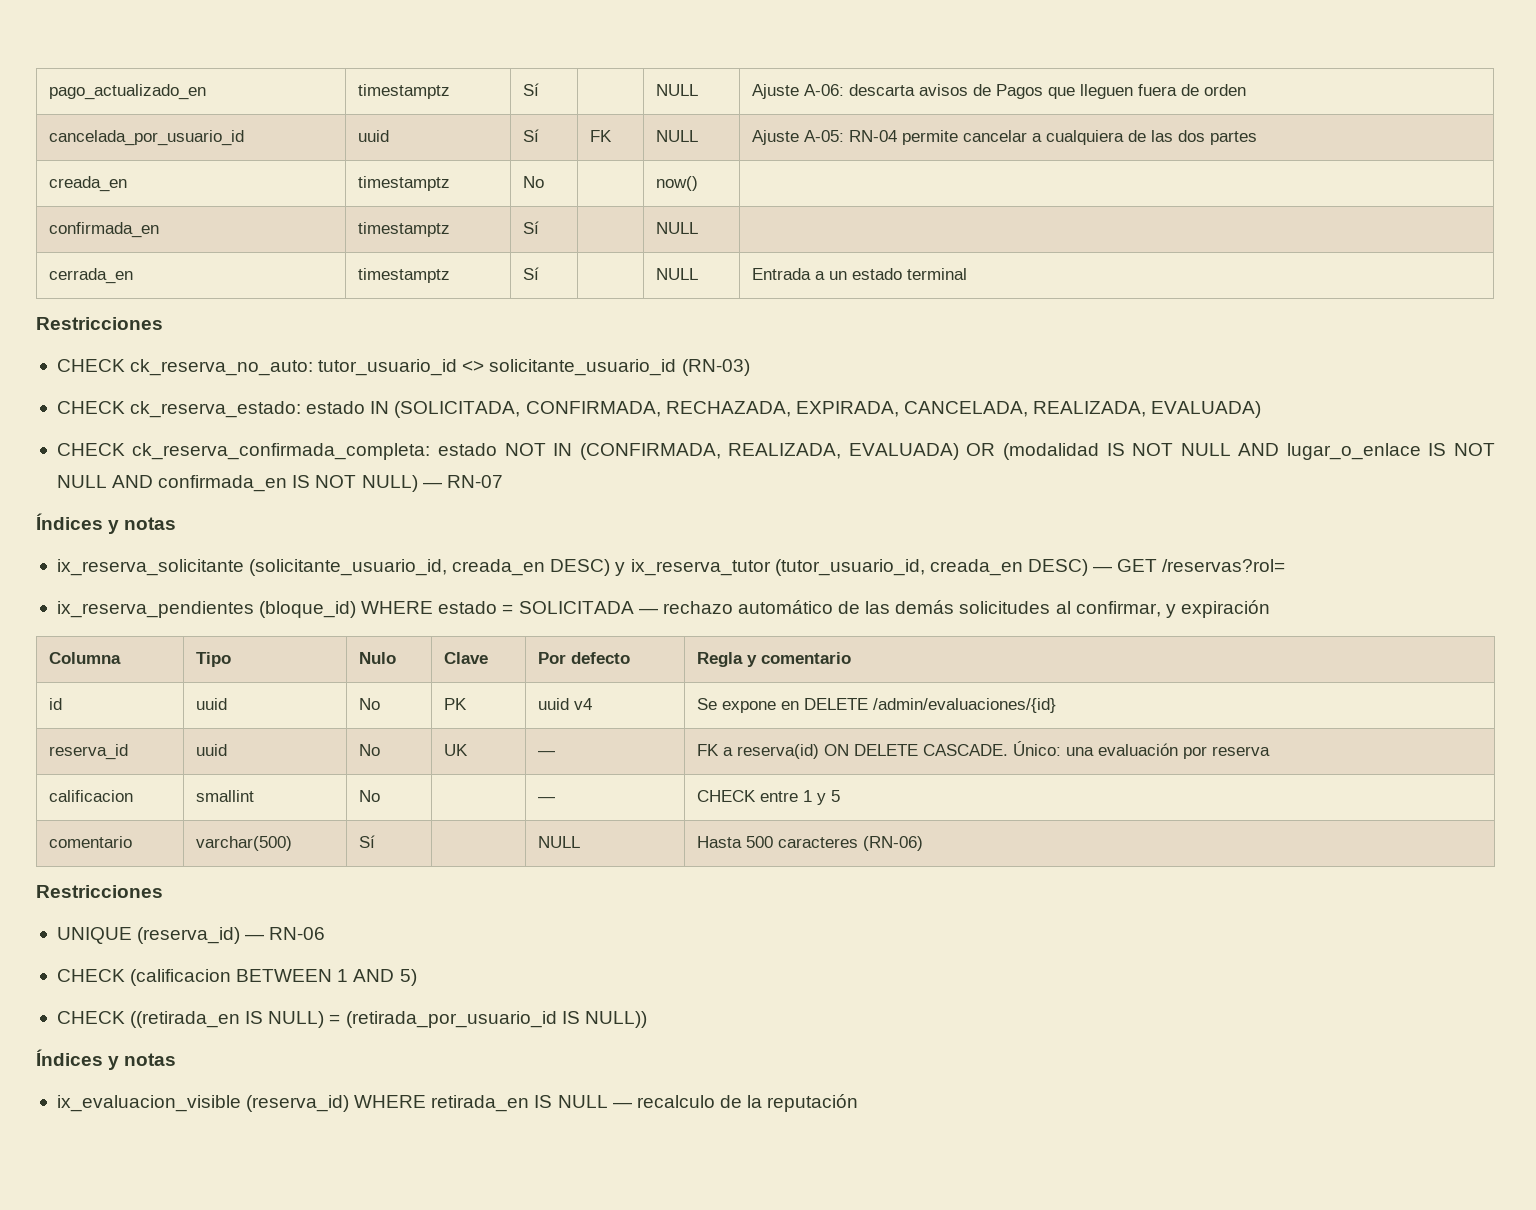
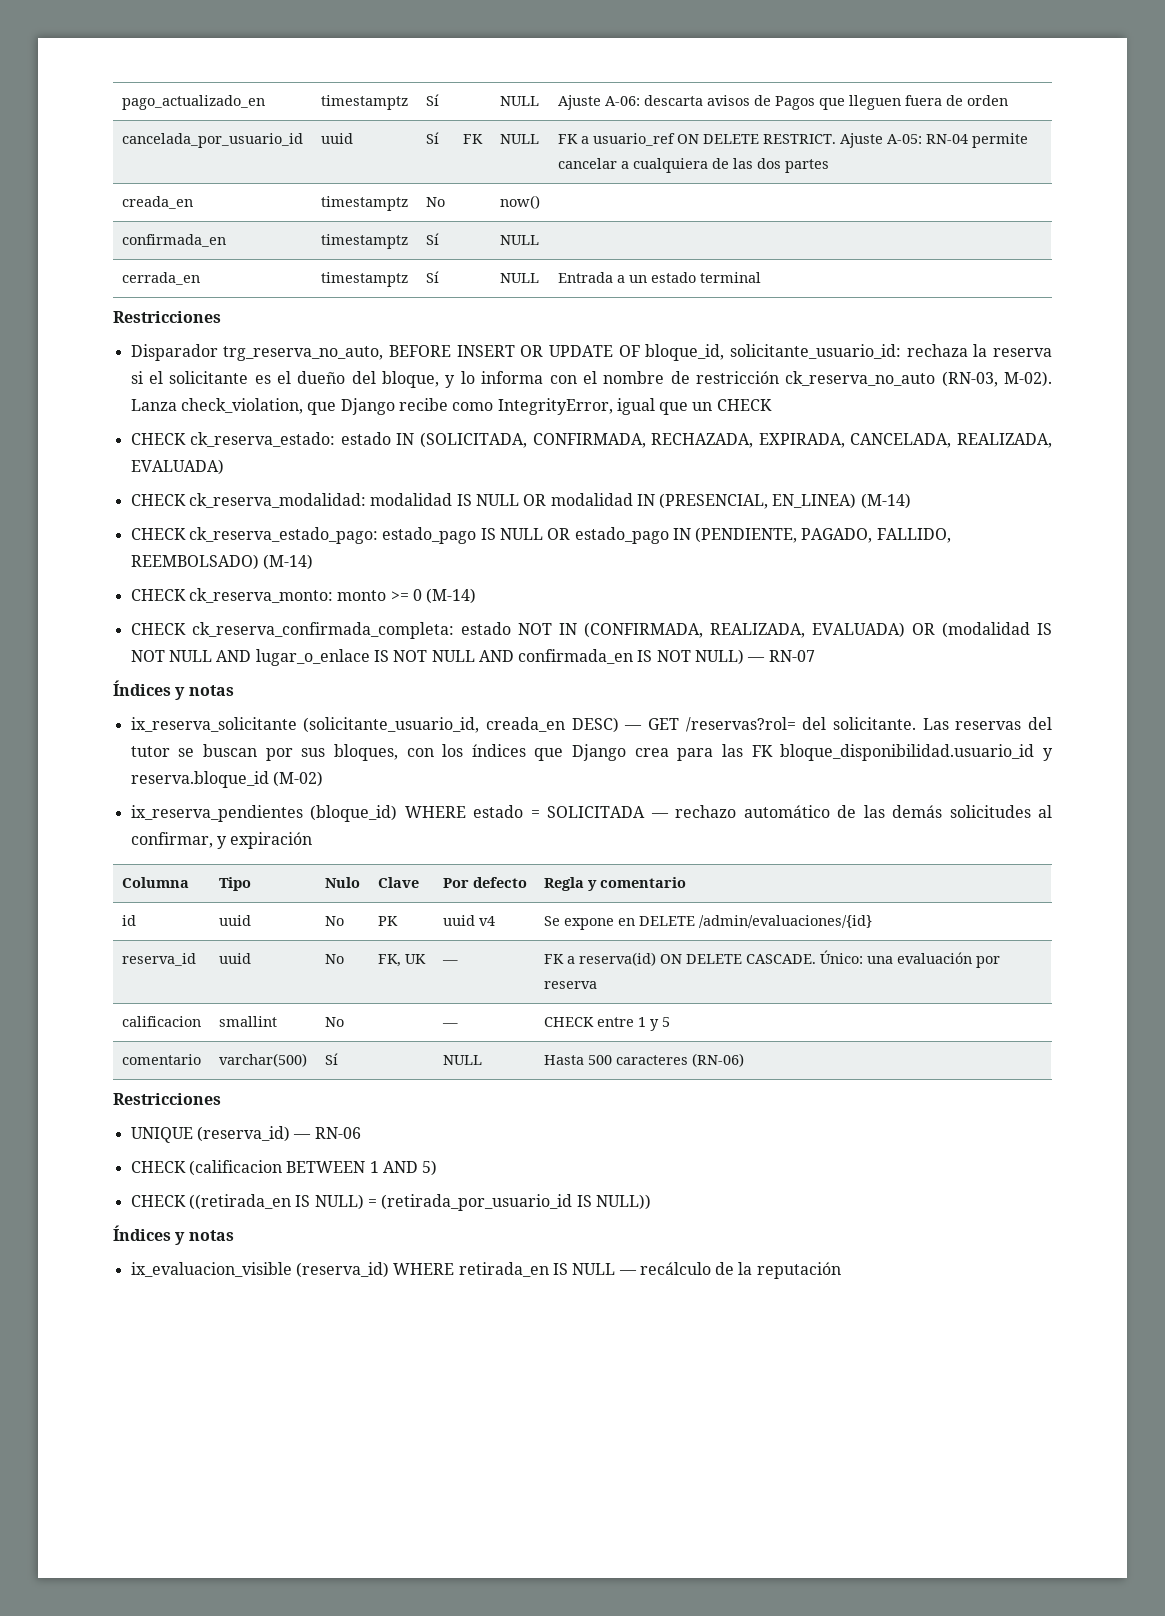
(698, 136) none -> [557,133,836,146] FK a usuario_ref ON DELETE RESTRICT.
[56,359,750,376] CHECK ck_reserva_no_auto: tutor_usuario_id <> solicitante_usuario_id (RN-03) -> [130,344,1052,361] [130,371,1053,388] [130,398,772,415] Disparador trg_reserva_no_auto, BEFORE INSERT OR UPDATE OF bloque_id, solicitante_usuario_id: rechaza la reserva si el solicitante es el dueño del bloque, y lo informa con el nombre de restricción ck_reserva_no_auto (RN-03, M-02). Lanza check_violation, que Django recibe como IntegrityError, igual que un CHECK
(1262, 409) none -> [130,493,911,509] [130,527,951,544] [130,554,313,570] [130,588,477,604] // CHECK ck_reserva_modalidad: modalidad IS NULL OR modalidad IN (PRESENCIAL, EN_LINEA) (M-14) // CHECK ck_reserva_estado_pago: estado_pago IS NULL OR estado_pago IN (PENDIENTE, PAGADO, FALLIDO, REEMBOLSADO) (M-14) // CHECK ck_reserva_monto: monto >= 0 (M-14)
[615,559,1286,576] y ix_reserva_tutor (tutor_usuario_id, creada_en DESC) — GET /reservas?rol= -> [624,717,1052,732] [130,744,1053,761] [130,771,323,788] — GET /reservas?rol= del solicitante. Las reservas del tutor se buscan por sus bloques, con los índices que Django crea para las FK bloque_disponibilidad.usuario_id y reserva.bloque_id (M-02)
(380, 750) none -> [377,954,401,967] FK,
[636,1095,715,1108] recalculo -> [639,1262,711,1275] recálculo

